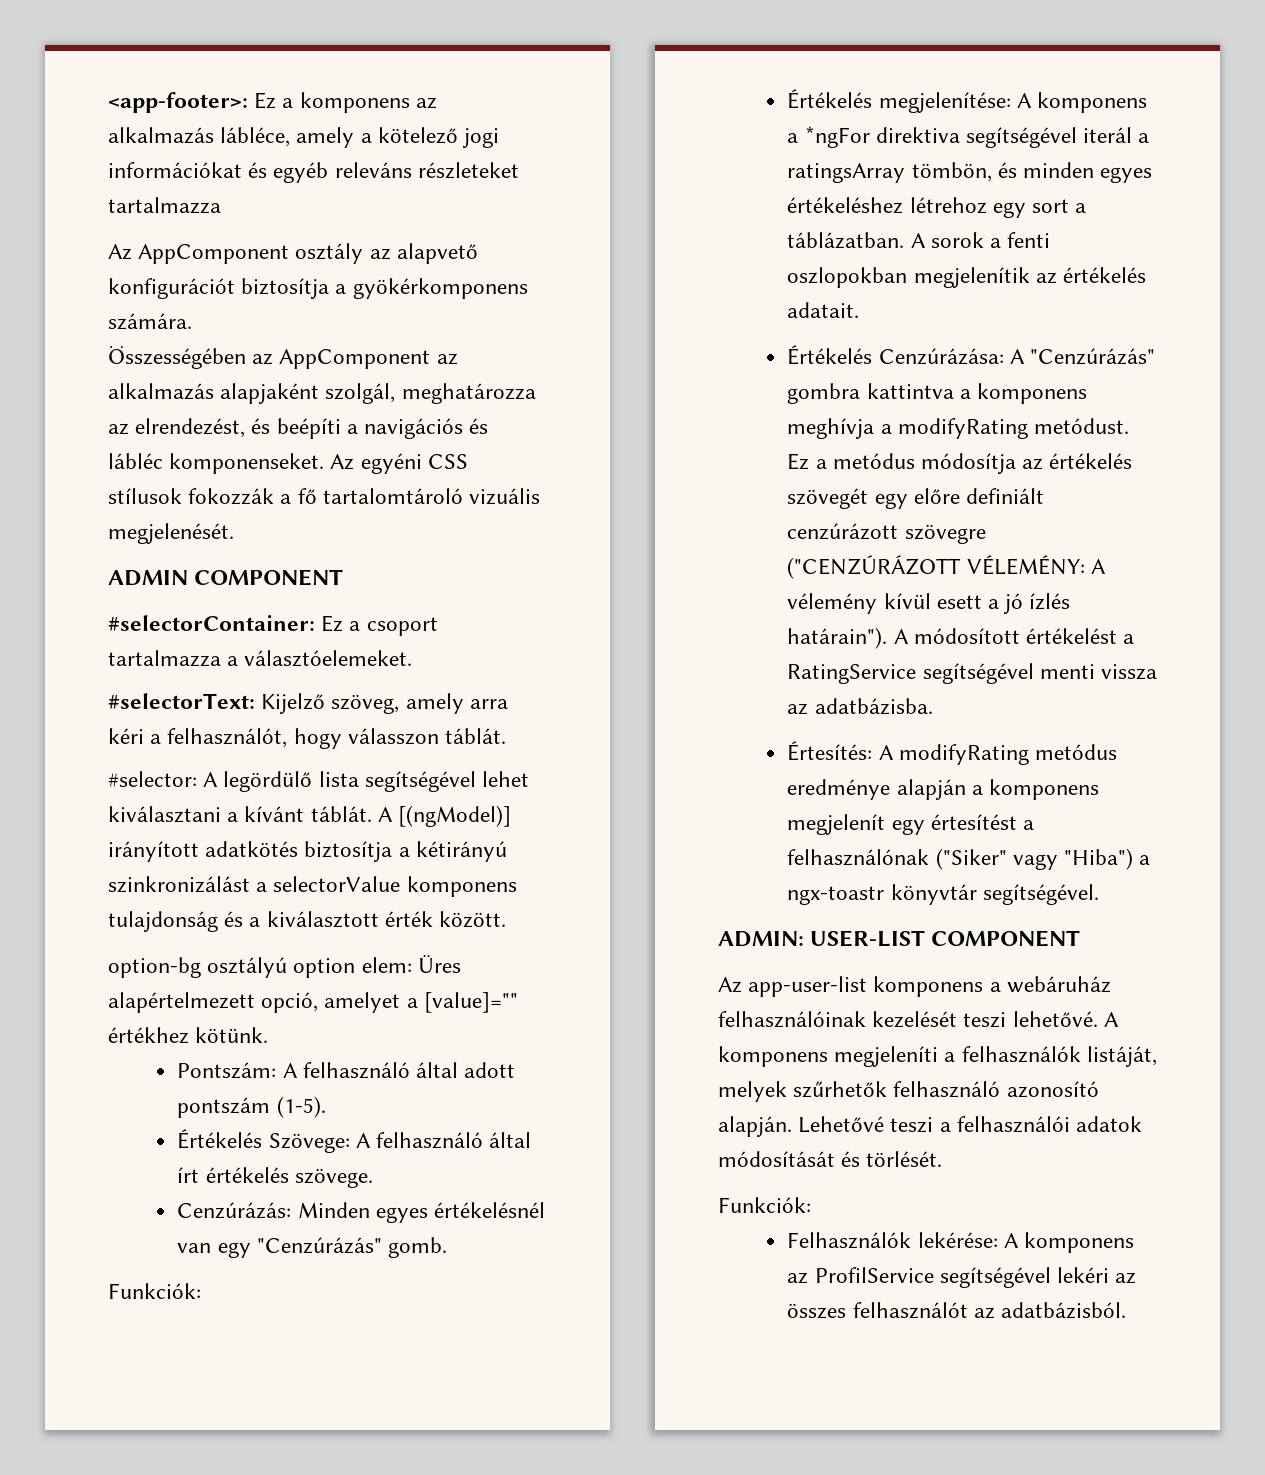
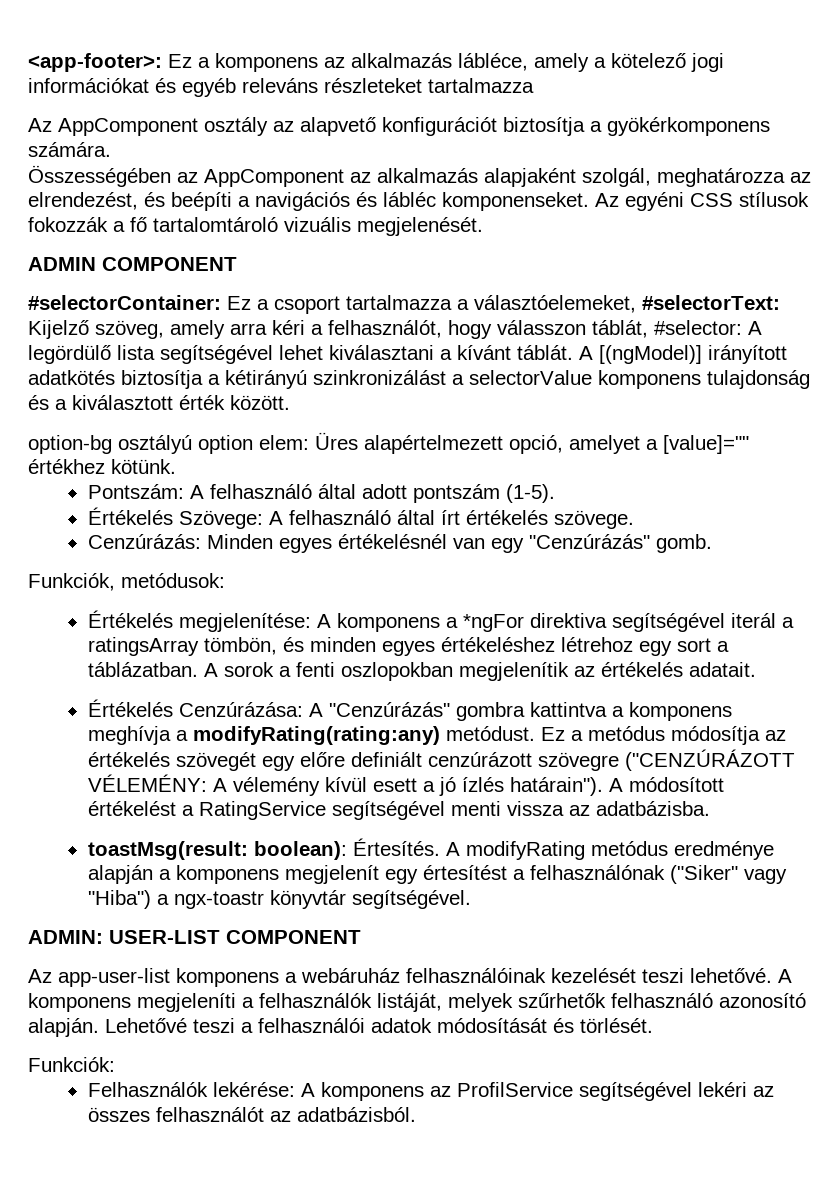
[244,650,413,667] választóelemeket. // -> [474,295,636,313] választóelemeket,
[445,728,507,744] táblát. // -> [592,320,648,338] táblát,
[108,1283,201,1299] Funkciók: -> [28,573,225,591] Funkciók, metódusok:
[897,418,1028,439] modifyRating -> [192,726,440,745] modifyRating(rating:any)
[787,741,873,761] Értesítés: -> [87,838,440,860] toastMsg(result: boolean): Értesítés.

